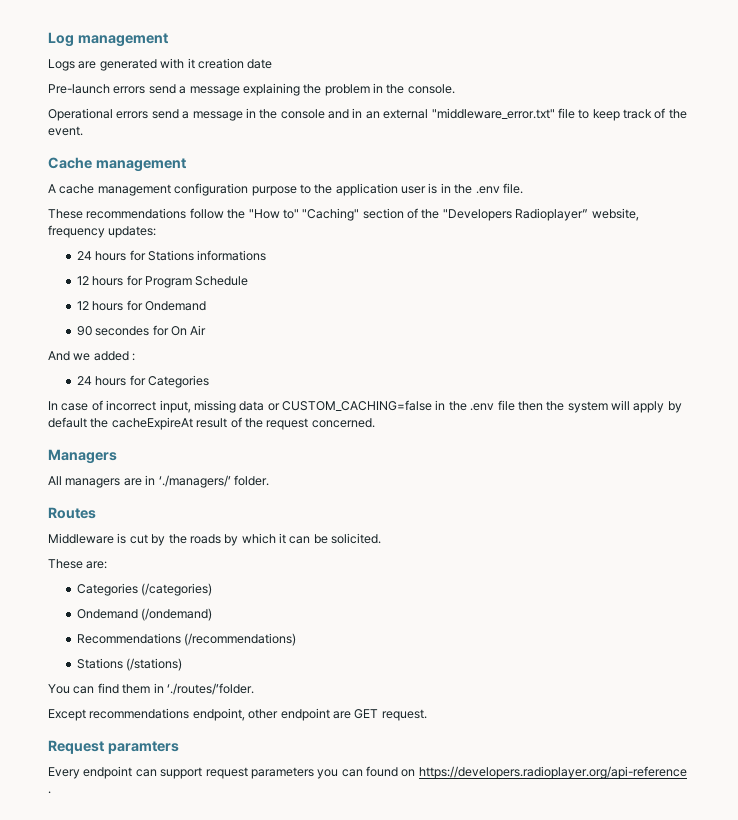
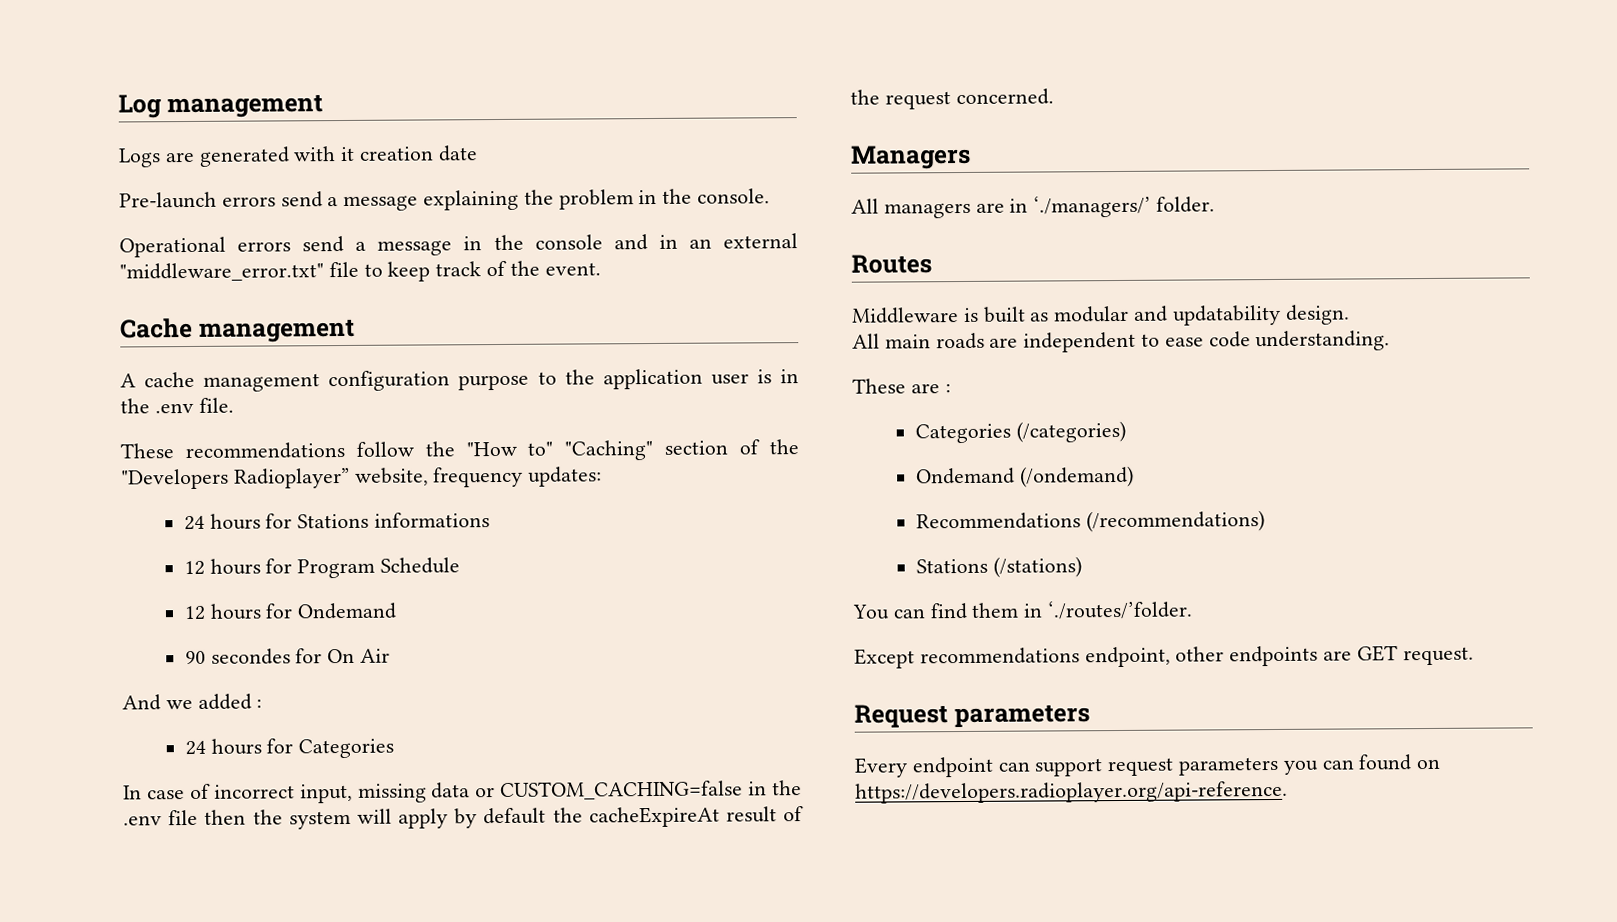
[129,533,382,546] [48,559,108,569] cut by the roads by which it can be solicited. // These are: -> [983,304,1350,326] [852,330,1391,353] [852,378,951,394] built as modular and updatability design. // All main roads are independent to ease code understanding. // These are :
[280,708,330,721] endpoint -> [1229,645,1319,667] endpoints
[107,741,179,754] paramters -> [953,704,1090,728] parameters
[418,766,687,779] [48,791,51,794] https://developers.radioplayer.org/api-reference . -> [855,780,1288,804] https://developers.radioplayer.org/api-reference.

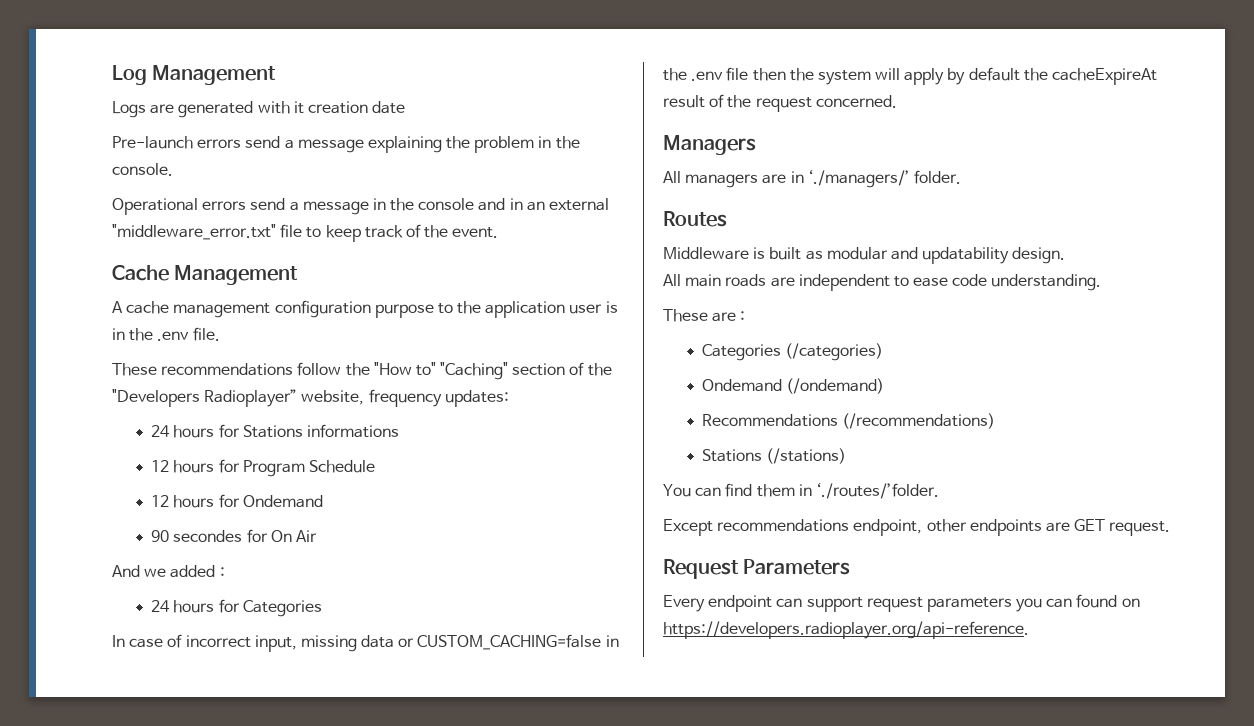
[166,94,323,119] management -> [152,65,277,85] Management
[198,318,355,343] management -> [174,265,299,285] Management
[953,704,1090,728] parameters -> [743,559,851,575] Parameters

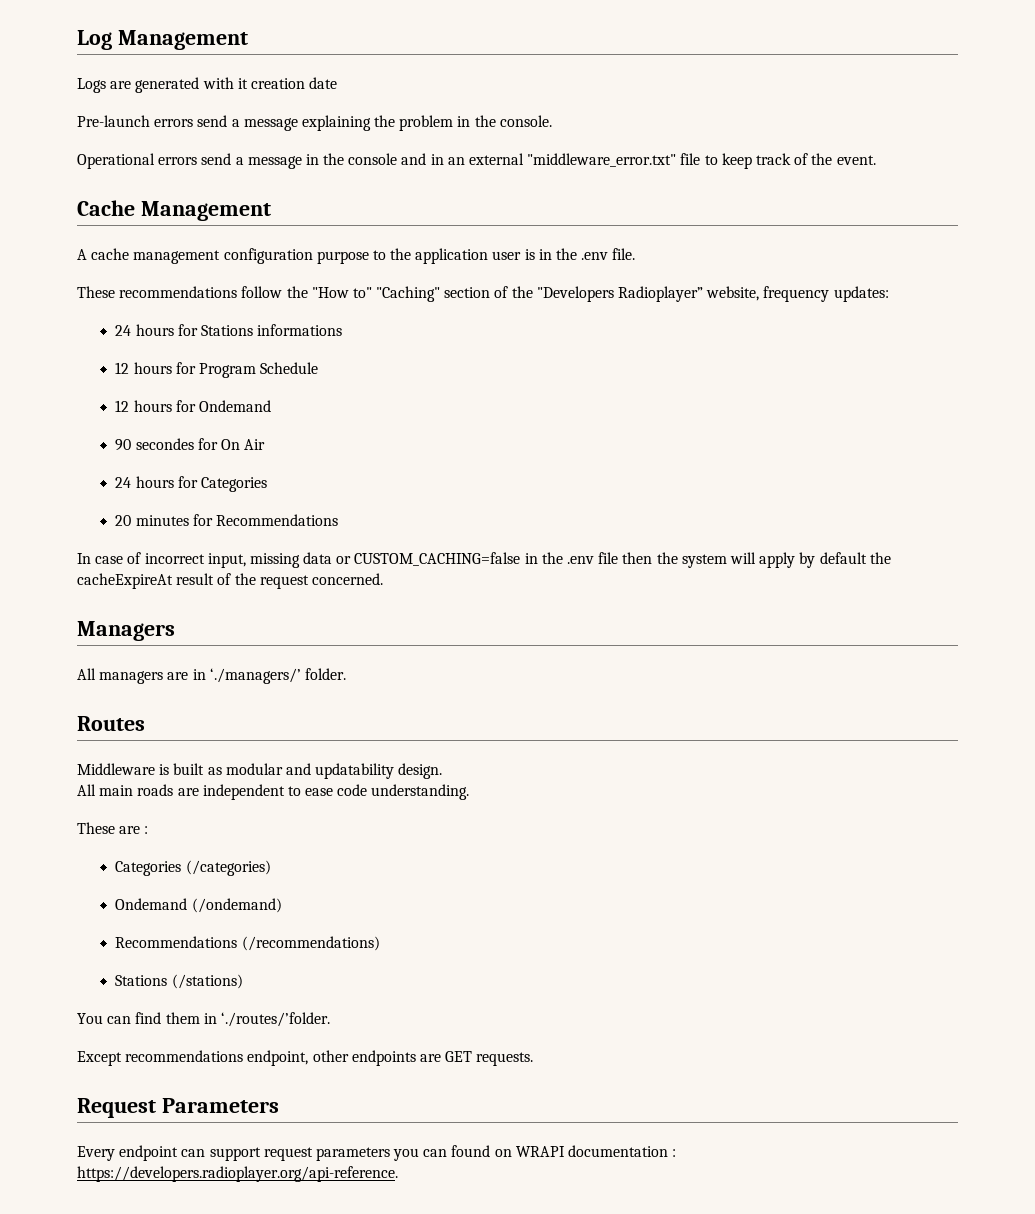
[112,565,225,578] // And we added : -> (266, 444) none
(322, 608) none -> [115,514,338,526] // 20 minutes for Recommendations
[1109,521,1171,536] request. -> [476,1052,534,1066] requests.
(1140, 602) none -> [515,1145,677,1157] WRAPI documentation :

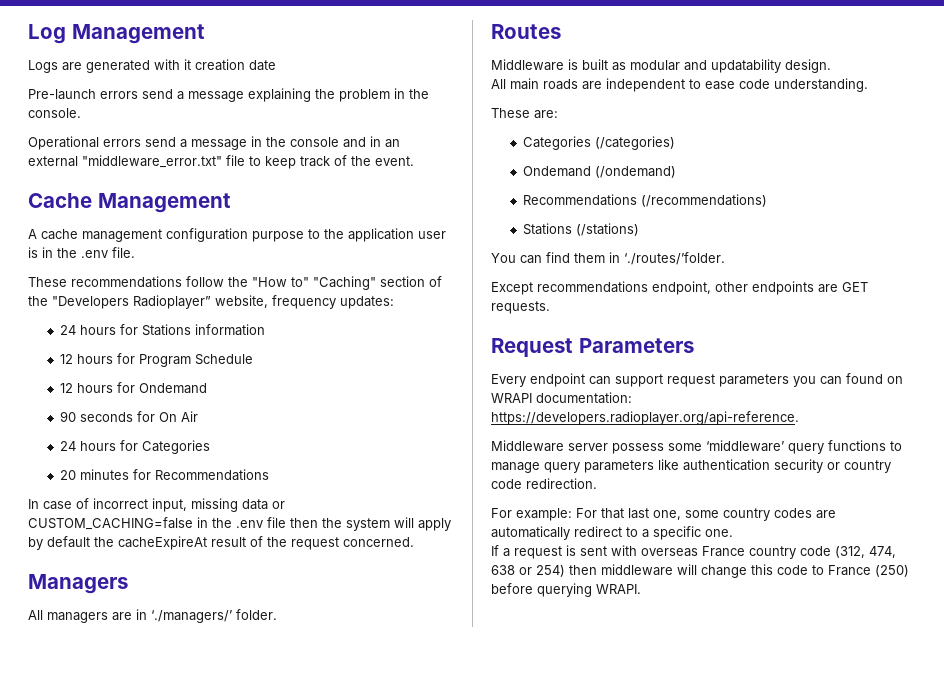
[257,324,343,336] informations -> [194,324,265,336] information
[135,438,194,450] secondes -> [79,412,133,422] seconds
[119,826,149,834] are : -> [534,110,558,119] are:
[568,1145,677,1157] documentation : -> [536,392,632,404] documentation:
(398, 1174) none -> [491,440,902,454] [491,459,891,473] [491,478,597,489] [491,508,836,521] [491,526,733,540] [491,545,896,559] [491,564,909,578] [491,583,641,597] // Middleware server possess some ‘middleware’ query functions to manage query parameters like authentication security or country code redirection. // For example: For that last one, some country codes are automatically redirect to a specific one. // If a request is sent with overseas France country code (312, 474, 638 or 254) then middleware will change this code to France (250) before querying WRAPI.

